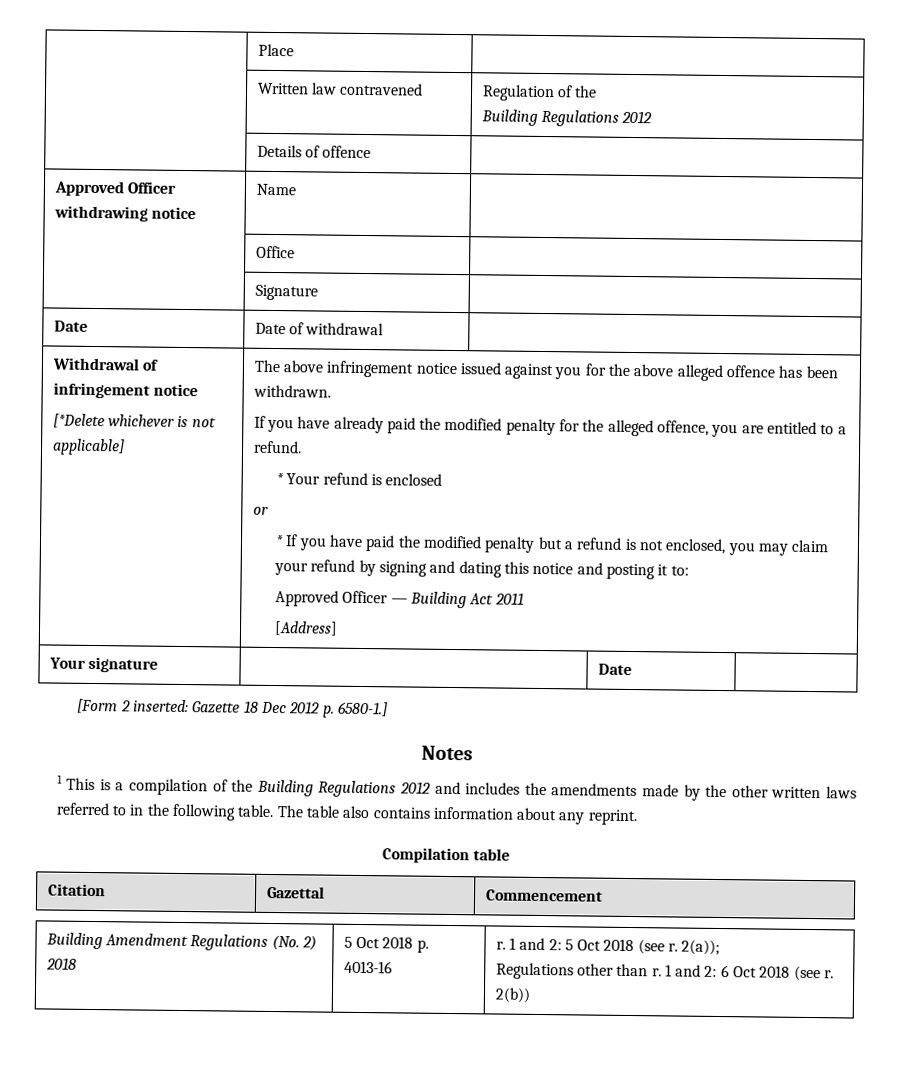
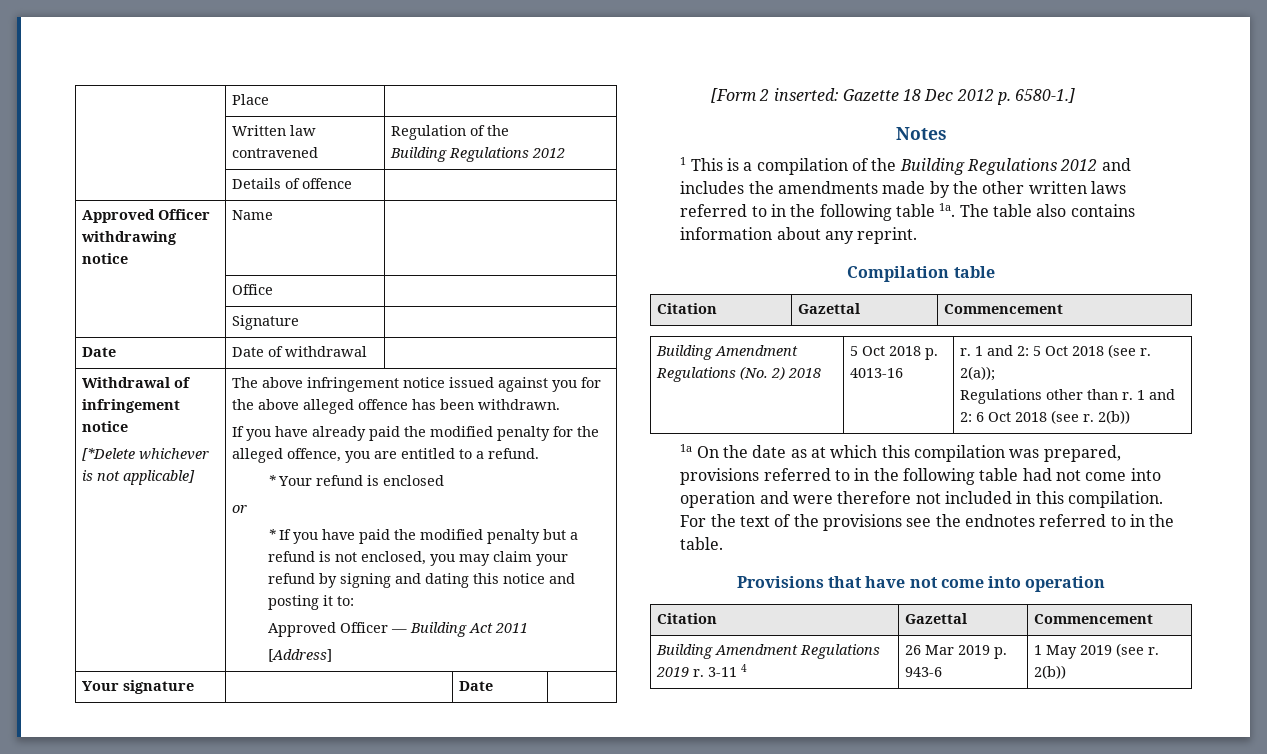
[237,804,275,818] table. -> [896,203,956,217] table 1a.
(531, 995) none -> [680,444,1121,462] [680,468,1161,485] [680,491,1163,508] [680,514,1175,531] [680,537,724,550] [736,576,1106,592] [656,613,717,624] [904,613,967,624] [1033,614,1153,624] [655,644,880,659] [655,664,747,677] [904,645,1007,659] [904,667,942,677] [1033,643,1159,659] [1033,665,1066,679] // 1a On the date as at which this compilation was prepared, provisions referred to in the following table had not come into operation and were therefore not included in this compilation. For the text of the provisions see the endnotes referred to in the table. // Provisions that have not come into operation // Citation | Gazettal | Commencement // Building Amendment Regulations 2019 r. 3-11 4 | 26 Mar 2019 p. 943-6 | 1 May 2019 (see r. 2(b))

